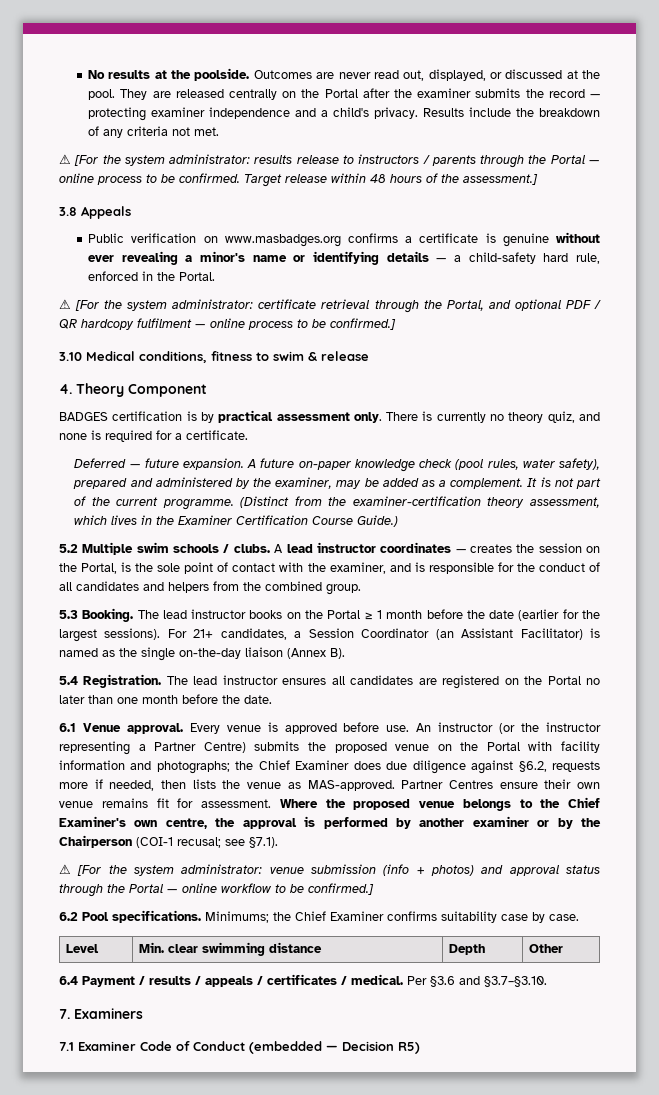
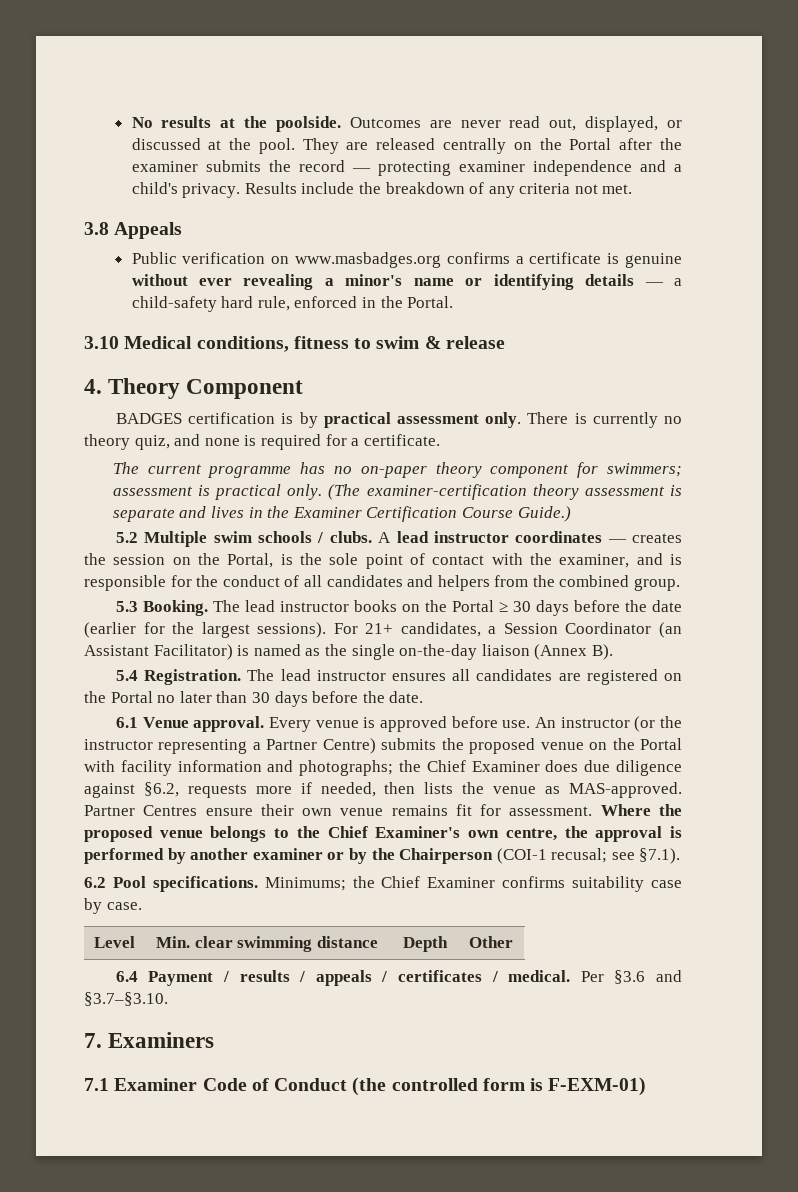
[59,154,600,168] [59,173,538,187] // ⚠ [For the system administrator: results release to instructors / parents through the Portal — online process to be confirmed. Target release within 48 hours of the assessment.] -> (633, 189) none
[59,299,602,313] [59,318,396,330] // ⚠ [For the system administrator: certificate retrieval through the Portal, and optional PDF / QR hardcopy fulfilment — online process to be confirmed.] -> (454, 302) none
[74,458,601,472] [73,477,602,489] [74,496,600,510] [74,515,108,525] Deferred — future expansion. A future on-paper knowledge check (pool rules, water safety), prepared and administered by the examiner, may be added as a complement. It is not part of the current programme. (Distinct from the examiner-certification theory assessment, which -> [112,462,682,478] [112,484,682,500] [112,506,207,522] The current programme has no on-paper theory component for swimmers; assessment is practical only. (The examiner-certification theory assessment is separate and
[376,610,423,619] 1 month -> [512,600,569,616] 30 days
[117,695,178,704] one month -> [251,691,308,707] 30 days
[59,864,600,876] [59,883,374,897] // ⚠ [For the system administrator: venue submission (info + photos) and approval status through the Portal — online workflow to be confirmed.] -> (681, 856) none
[249,1041,420,1054] (embedded — Decision R5) -> [352,1077,647,1096] (the controlled form is F-EXM-01)

